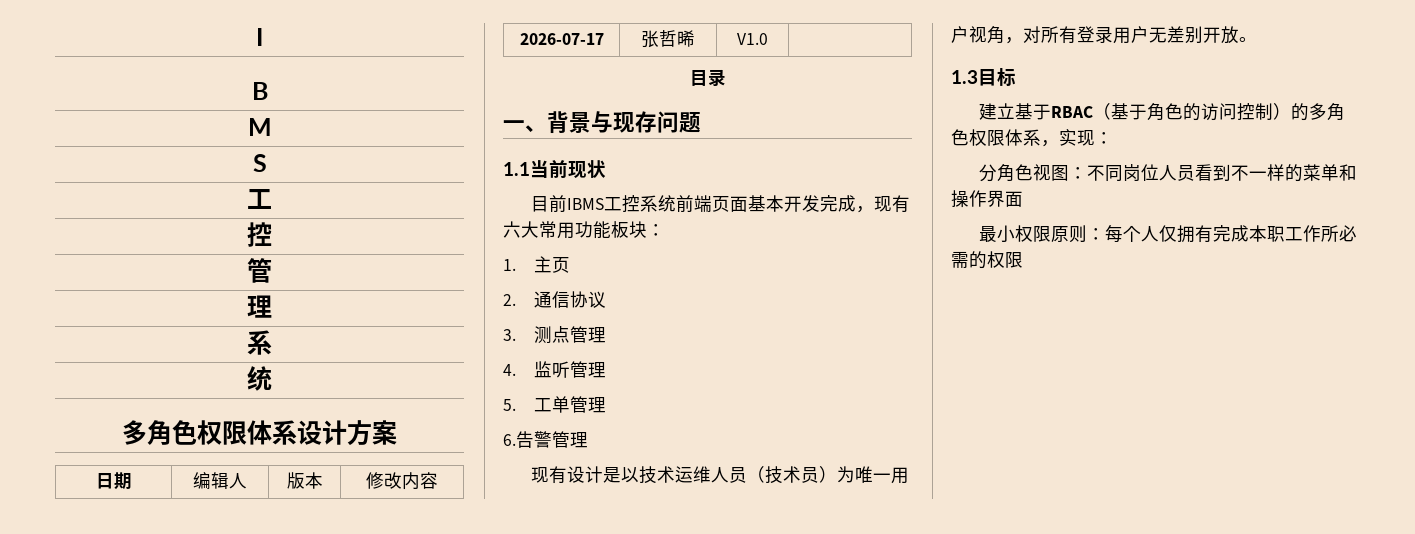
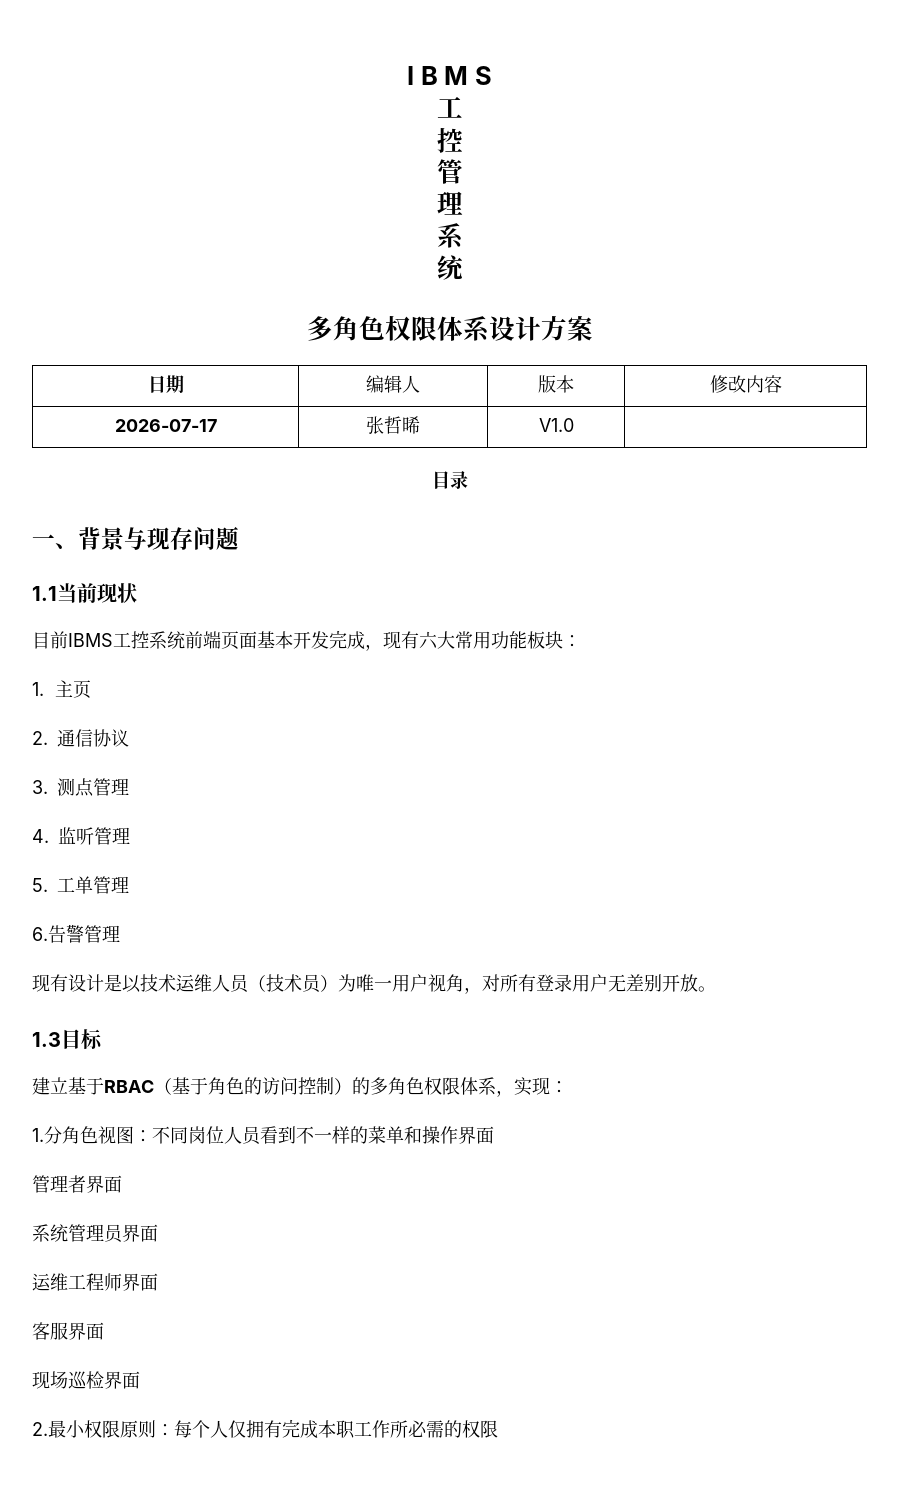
[256,28,263,46] I // -> [406,66,414,85] I
(268, 91) // -> (438, 75) none
(272, 127) // -> (469, 75) none
(1113, 138) none -> [32,1128,44,1142] 1.
(1023, 199) none -> [32,1175,122,1193] [32,1224,158,1243] [32,1273,158,1291] [32,1322,104,1340] [32,1371,140,1389] [32,1422,48,1436] 管理者界面 // 系统管理员界面 // 运维工程师界面 // 客服界面 // 现场巡检界面 // 2.

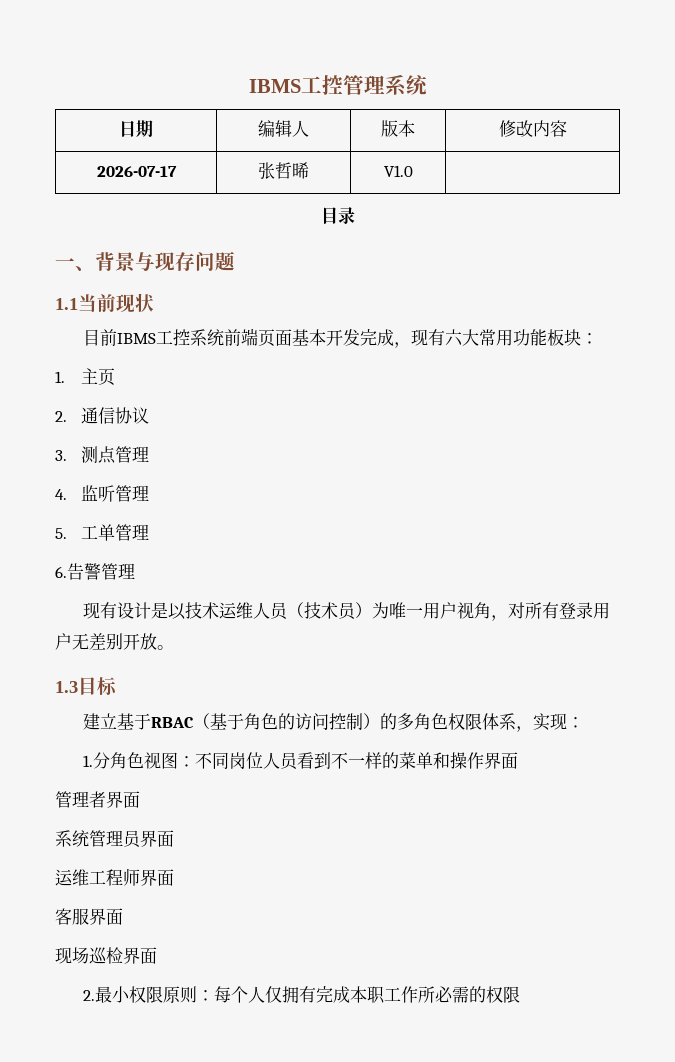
[406,66,493,85] [436,96,463,118] [436,127,463,153] [436,159,463,184] [436,191,463,215] [436,223,463,249] [436,255,464,280] [306,315,593,342] I B M S // 工 // 控 // 管 // 理 // 系 // 统 // 多角色权限体系设计方案 -> [248,74,428,96] IBMS工控管理系统

